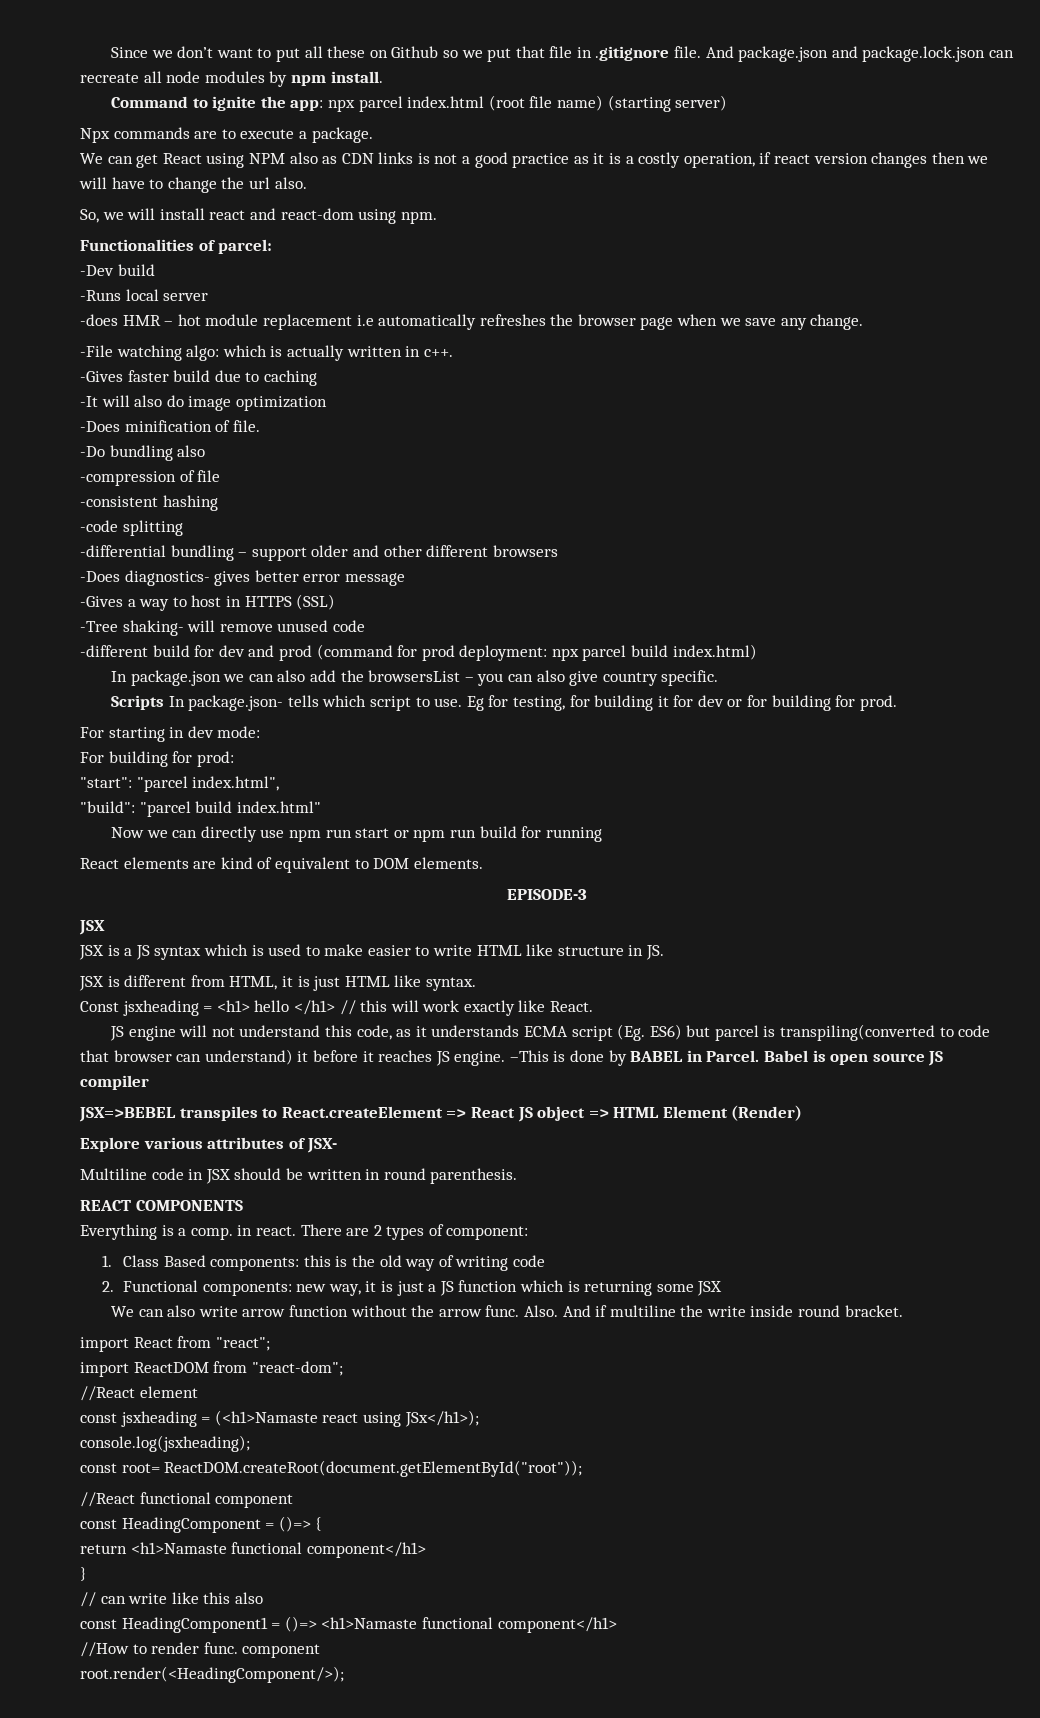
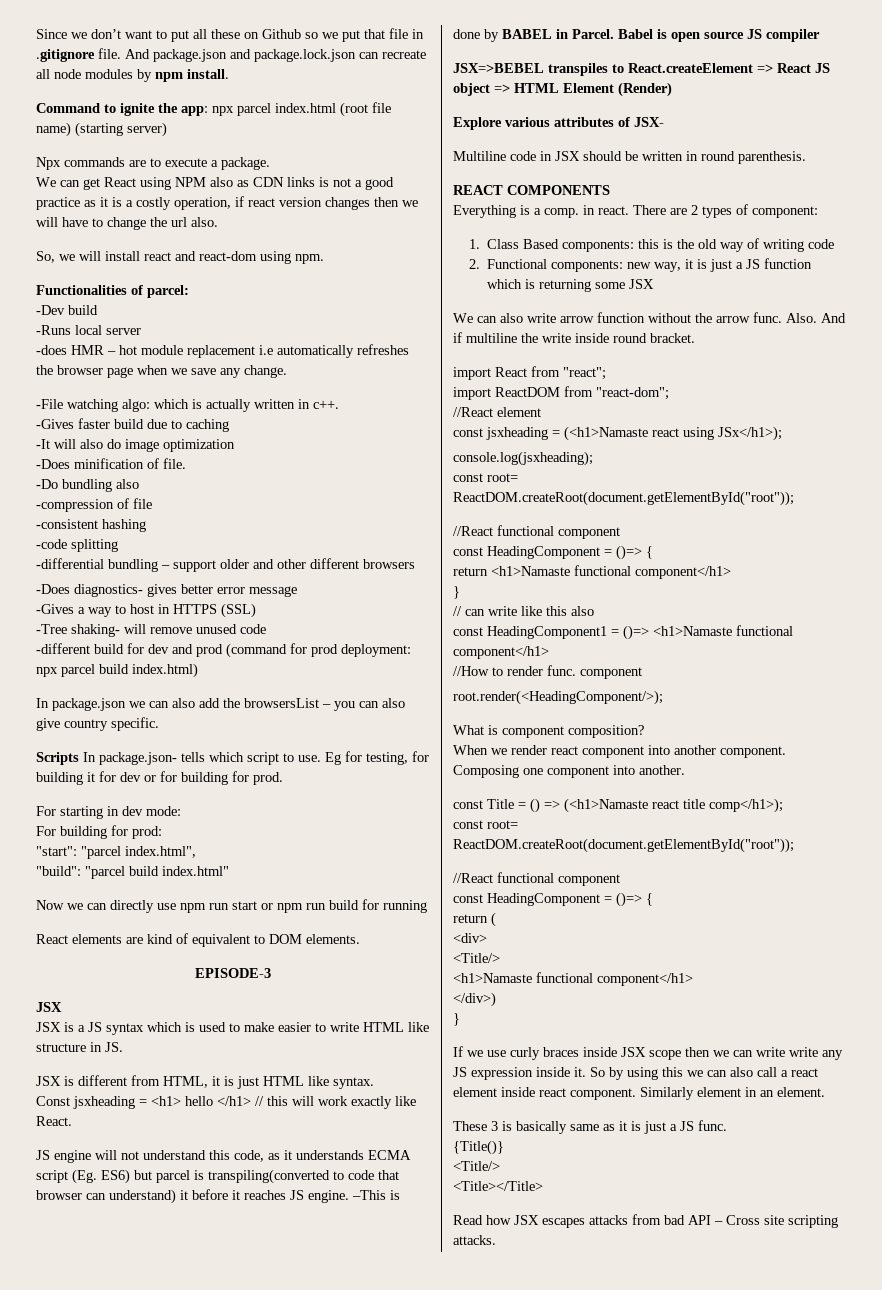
(344, 1674) none -> [453,725,644,738] [453,745,786,758] [453,765,685,778] [453,798,783,813] [453,820,518,829] [453,838,794,853] [453,872,620,886] [453,892,653,907] [453,912,496,927] [453,933,487,943] [453,953,500,963] [453,972,693,986] [453,992,496,1007] [453,1013,460,1026] [453,1046,843,1060] [453,1067,818,1080] [453,1087,825,1100] [453,1120,727,1134] [453,1140,504,1155] [453,1161,500,1171] [453,1181,543,1191] [453,1214,838,1228] [453,1235,496,1245] // What is component composition? // When we render react component into another component. Composing one component into another. // const Title = () => (<h1>Namaste react title comp</h1>); // const root= ReactDOM.createRoot(document.getElementById("root")); // //React functional component // const HeadingComponent = ()=> { // return ( // <div> // <Title/> // <h1>Namaste functional component</h1> // </div>) // } // If we use curly braces inside JSX scope then we can write write any JS expression inside it. So by using this we can also call a react element inside react component. Similarly element in an element. // These 3 is basically same as it is just a JS func. // {Title()} // <Title/> // <Title></Title> // Read how JSX escapes attacks from bad API – Cross site scripting attacks.

